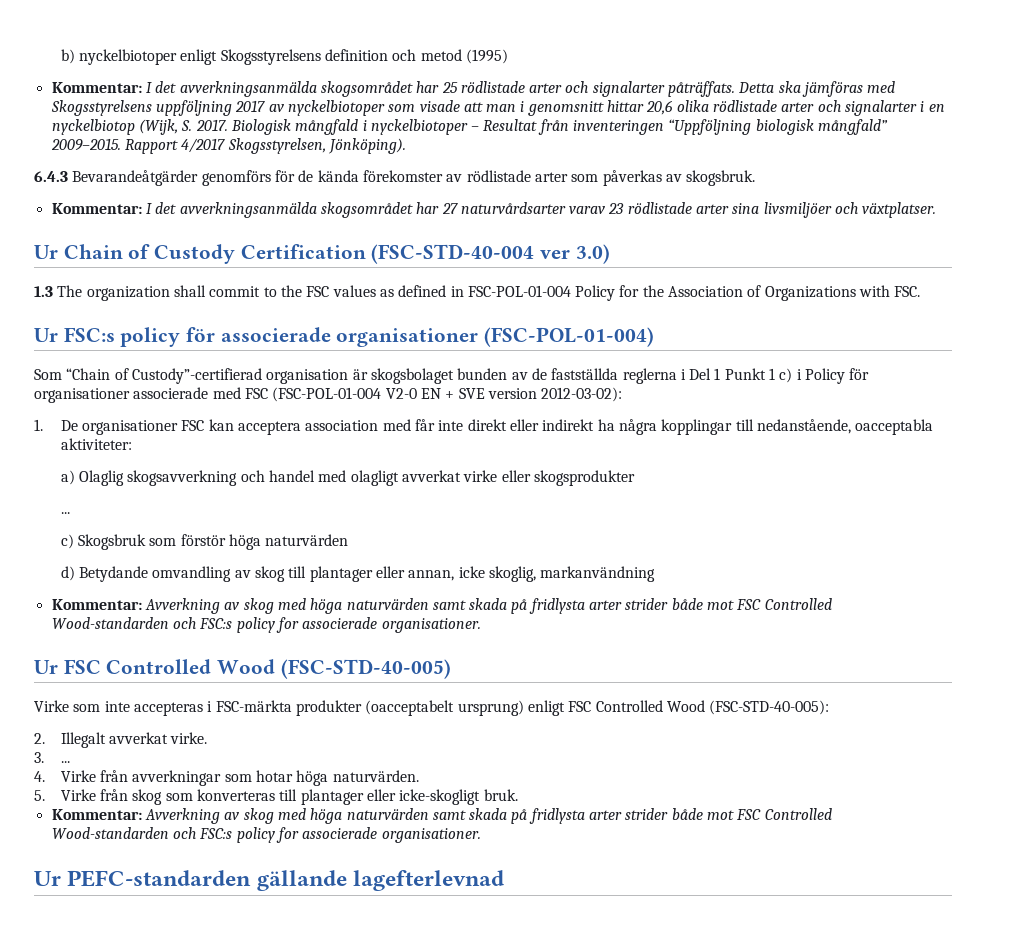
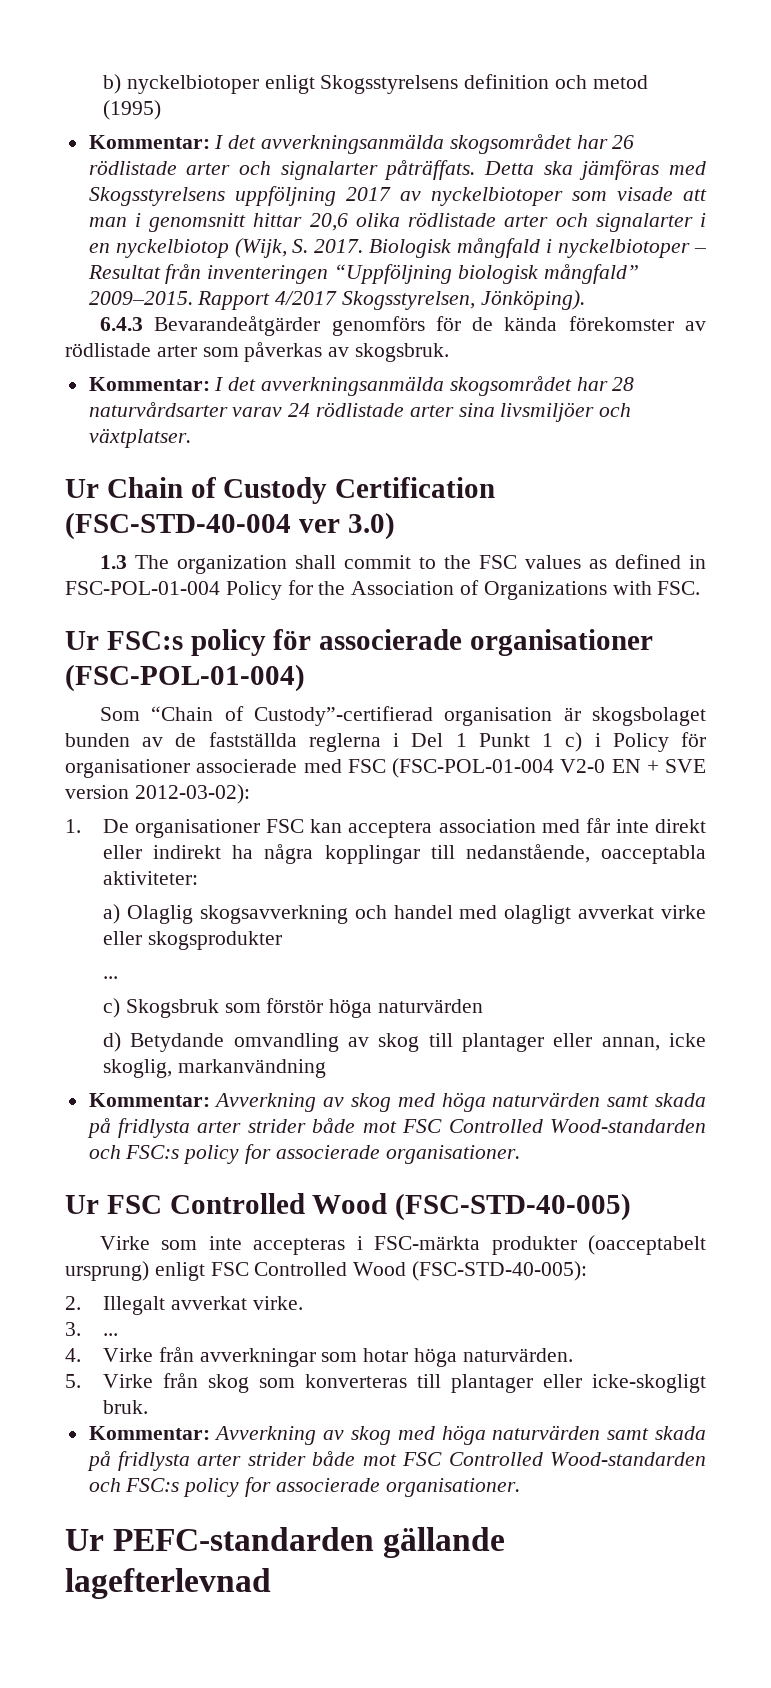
[441,82,458,93] 25 -> [612,135,635,149] 26
[441,203,458,214] 27 -> [612,377,635,391] 28
[608,203,625,214] 23 -> [288,403,311,417] 24

